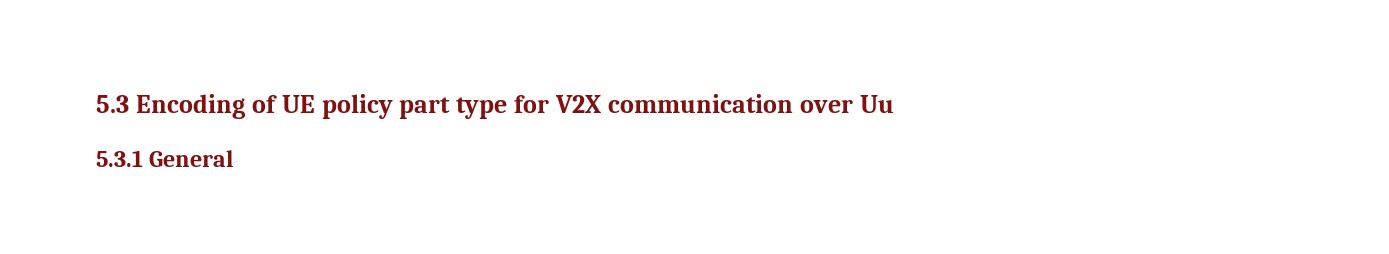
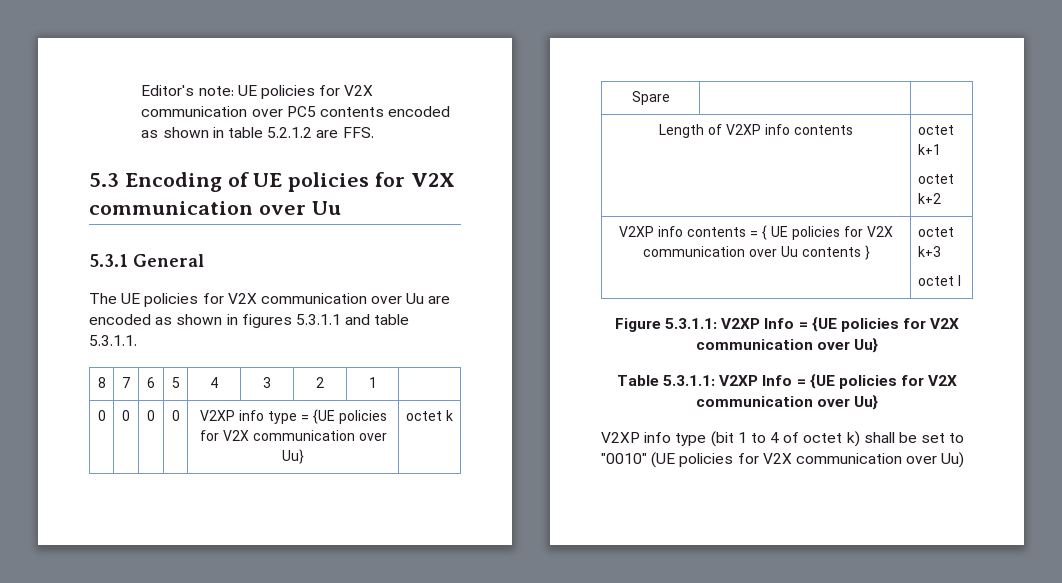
(96, 104) none -> [141,85,374,99] [141,106,451,117] [141,127,374,138] Editor's note: UE policies for V2X communication over PC5 contents encoded as shown in table 5.2.1.2 are FFS. //
[321,94,508,119] policy part type -> [288,172,370,192] policies
(234, 158) none -> [89,293,451,307] [89,314,410,328] [89,335,137,346] [97,377,106,388] [122,377,130,388] [147,377,155,388] [171,377,180,388] [210,377,218,388] [263,377,271,388] [316,377,324,388] [368,377,377,388] [97,410,106,421] [122,410,130,421] [147,410,155,421] [171,410,180,421] [199,409,387,424] [199,430,387,441] [282,449,304,464] [405,410,453,421] [631,91,670,105] [659,124,853,138] [917,125,954,135] [917,144,941,155] [917,174,954,184] [917,193,941,204] [619,225,893,240] [642,245,870,260] [917,227,954,237] [917,246,941,257] [917,275,961,286] [614,316,960,332] [695,337,879,353] [616,373,958,389] [695,394,879,410] [601,431,965,447] [601,452,965,468] // The UE policies for V2X communication over Uu are encoded as shown in figures 5.3.1.1 and table 5.3.1.1. // 8 | 7 | 6 | 5 | 4 | 3 | 2 | 1 | // 0 | 0 | 0 | 0 | V2XP info type = {UE policies for V2X communication over Uu} | octet k // Spare | | // Length of V2XP info contents | octet k+1 // octet k+2 // V2XP info contents = { UE policies for V2X communication over Uu contents } | octet k+3 // octet l // Figure 5.3.1.1: V2XP Info = {UE policies for V2X communication over Uu} // Table 5.3.1.1: V2XP Info = {UE policies for V2X communication over Uu} // V2XP info type (bit 1 to 4 of octet k) shall be set to "0010" (UE policies for V2X communication over Uu)

